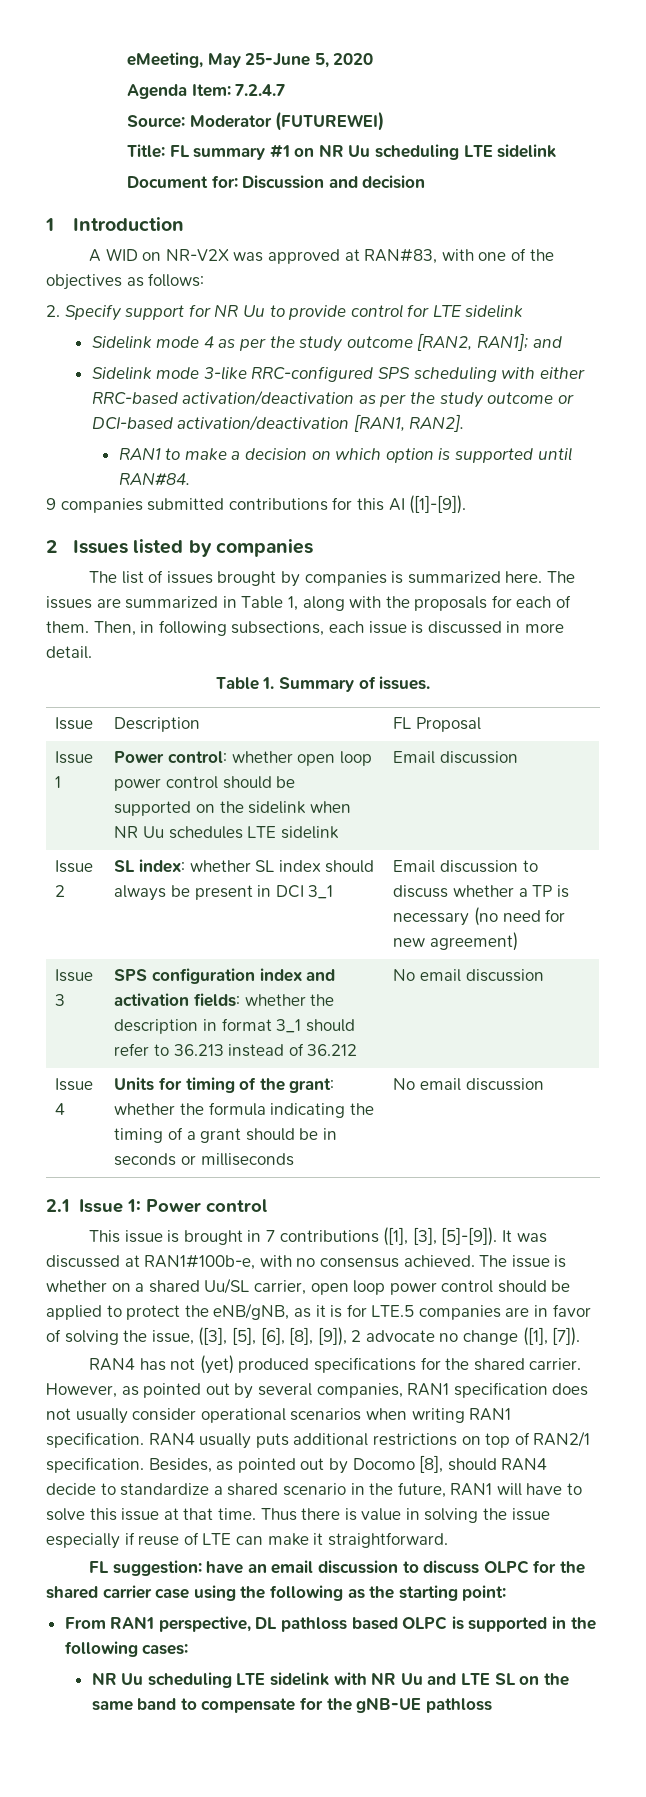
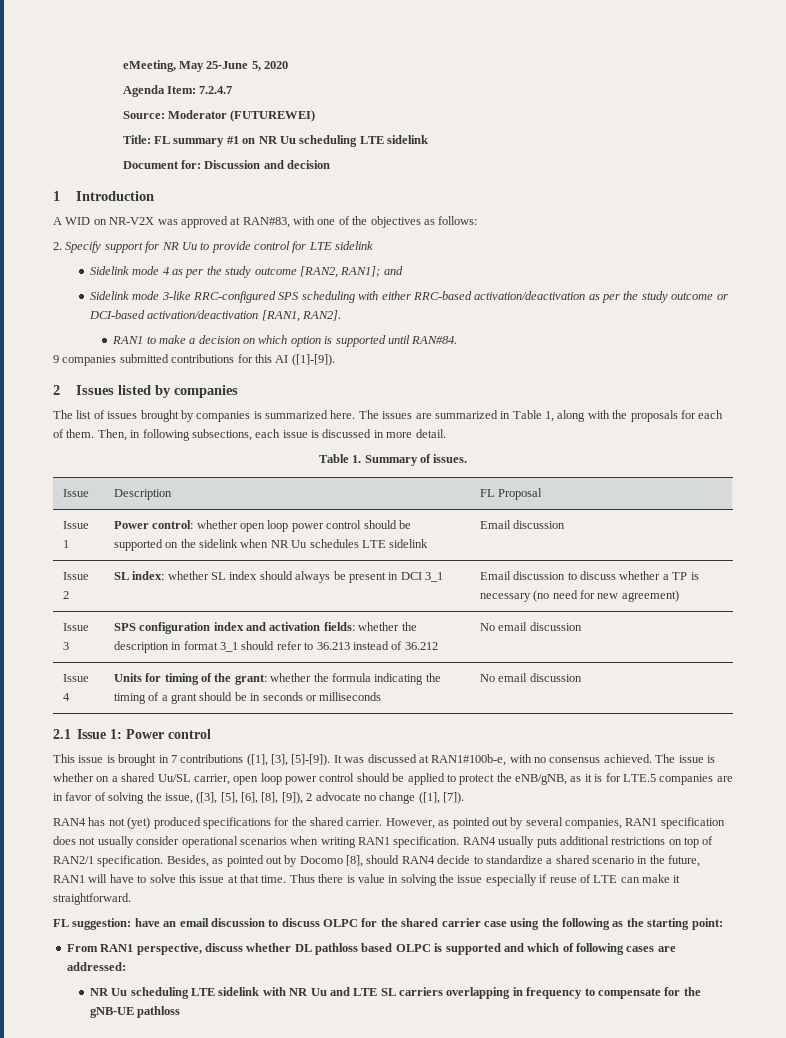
(251, 1624) none -> [204,943,292,952] discuss whether
[552,1616,596,1630] [64,1641,189,1657] in the following cases: -> [503,943,676,955] [66,962,126,971] and which of following cases are addressed:
[519,1673,569,1686] [91,1698,177,1711] on the same band -> [399,987,583,999] carriers overlapping in frequency

